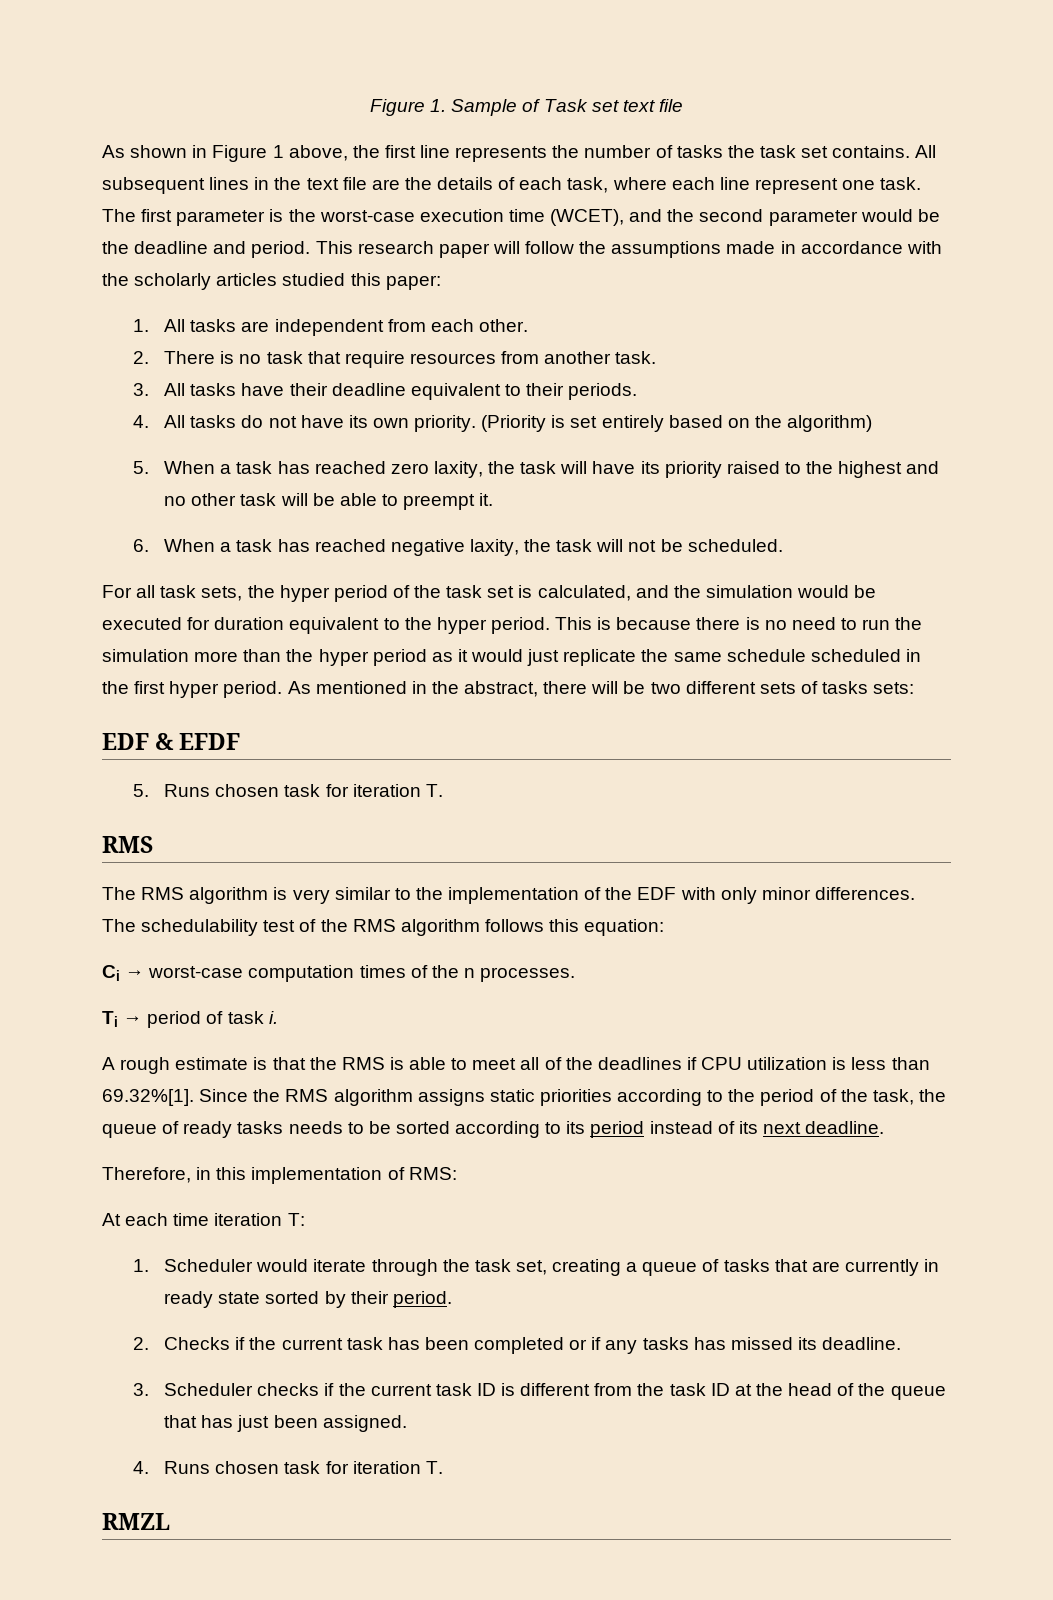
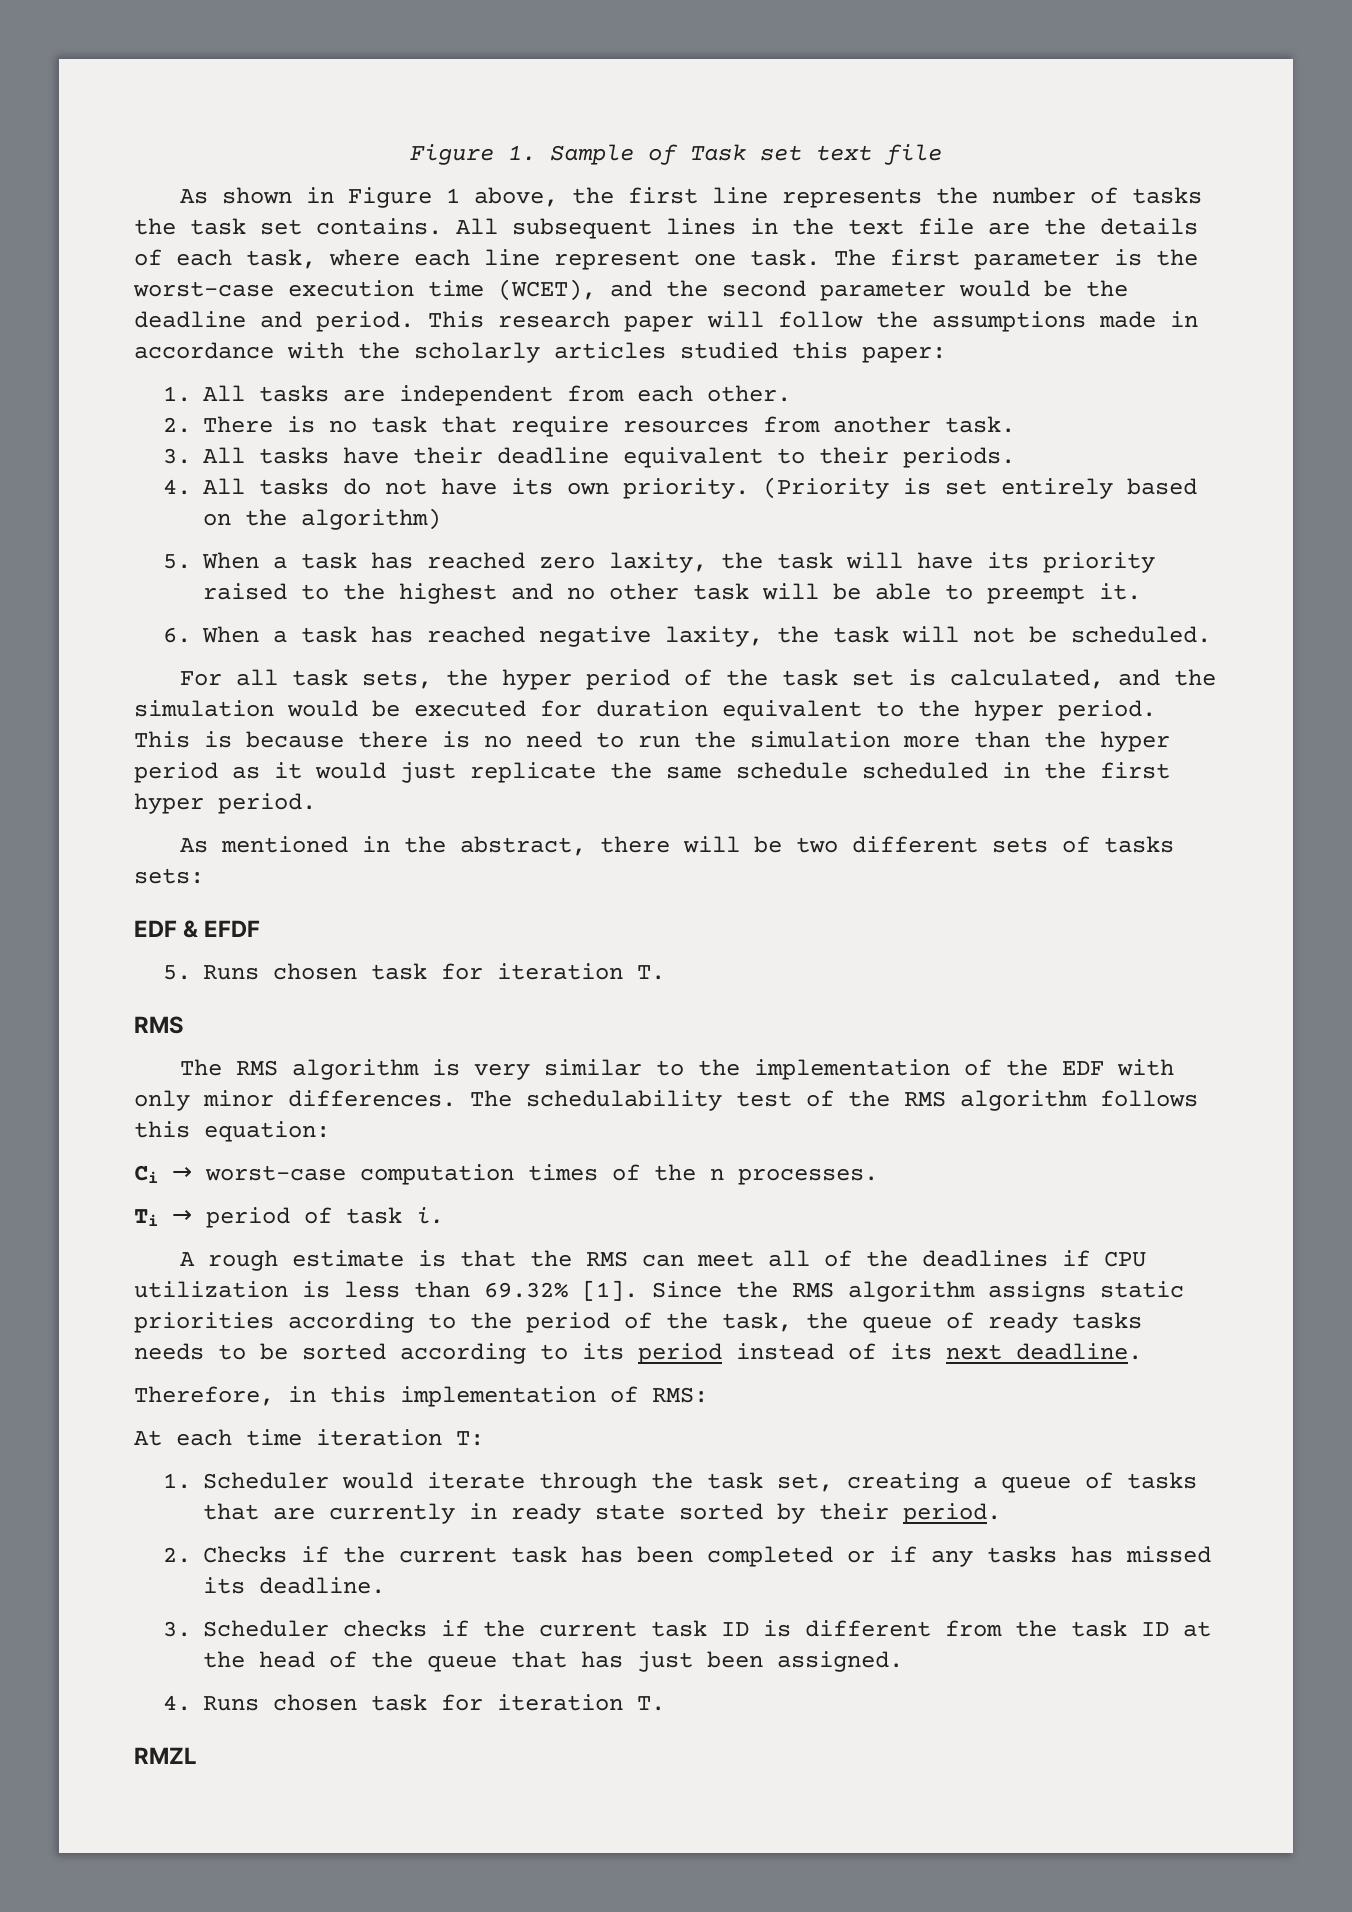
(283, 689) none -> (316, 803) //
[389,1057,468,1070] is able to -> [642,1254,685,1267] can
[102,1089,194,1106] 69.32%[1]. -> [484,1280,638,1301] 69.32% [1].

